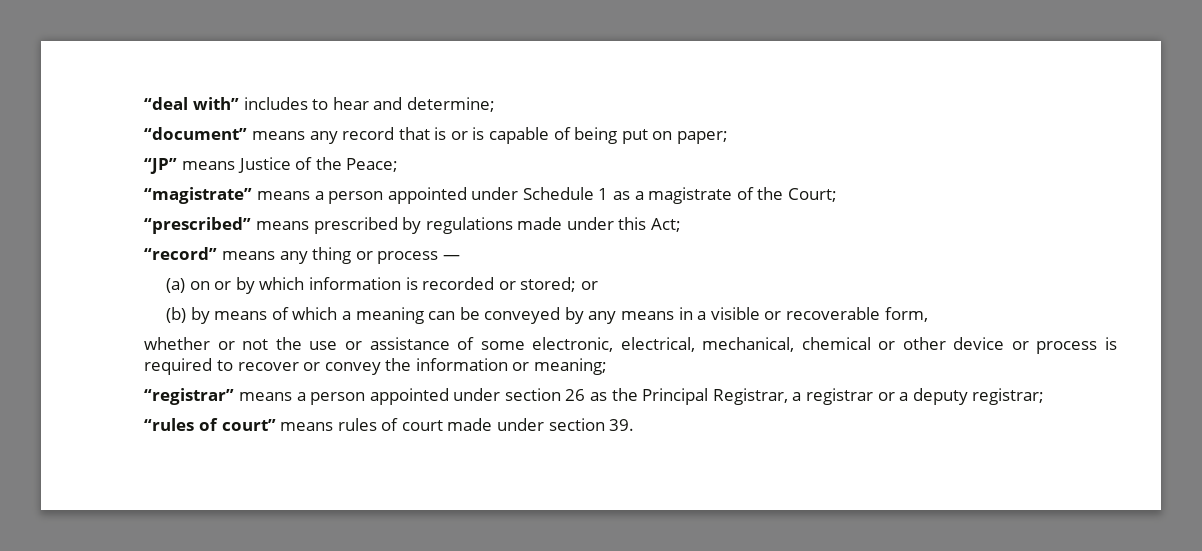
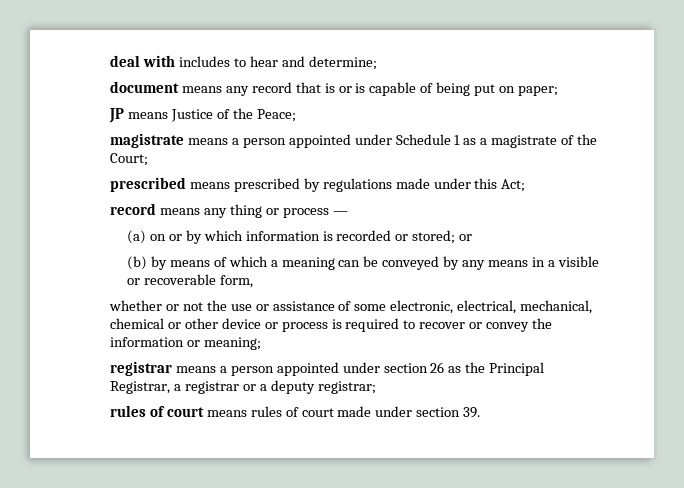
[144,97,239,110] “deal with” -> [110,55,175,67] deal with
[144,127,248,140] “document” -> [110,81,180,93] document
[144,158,178,174] “JP” -> [109,108,125,123] JP
[144,187,253,204] “magistrate” -> [110,133,185,148] magistrate
[144,217,252,234] “prescribed” -> [110,177,187,192] prescribed
[144,247,218,260] “record” -> [110,203,157,215] record
[144,388,235,405] “registrar” -> [110,361,173,376] registrar
[144,418,276,431] “rules of court” -> [110,405,204,417] rules of court

